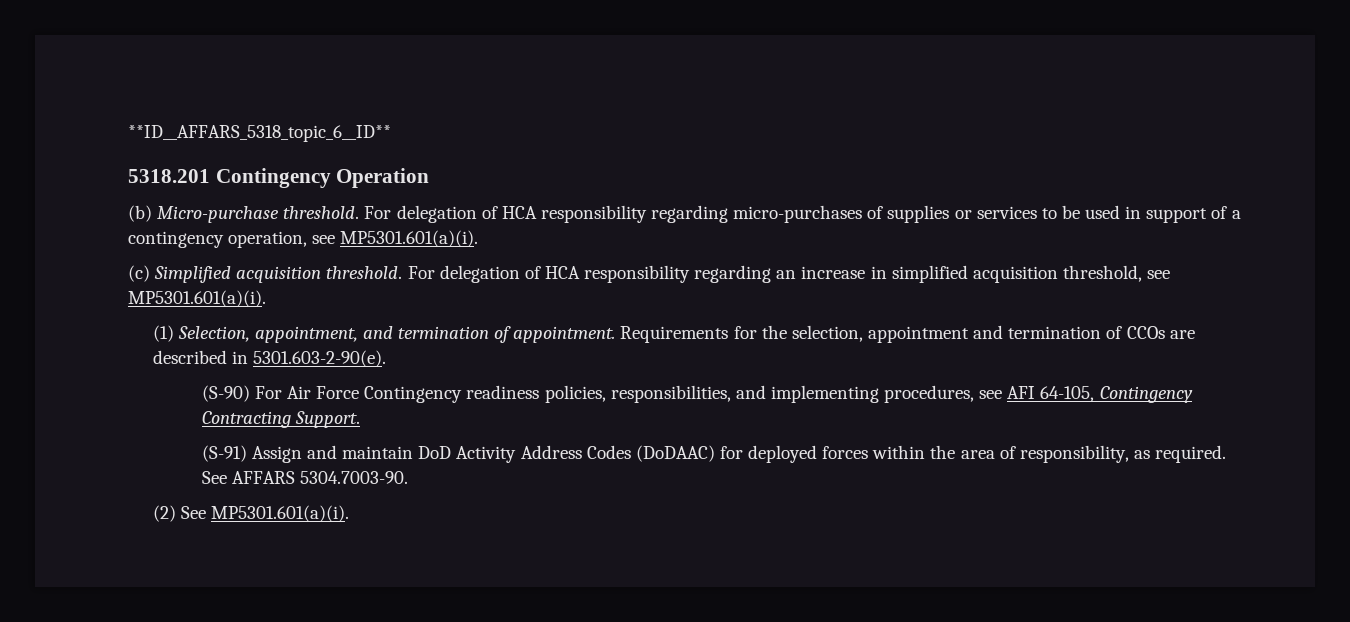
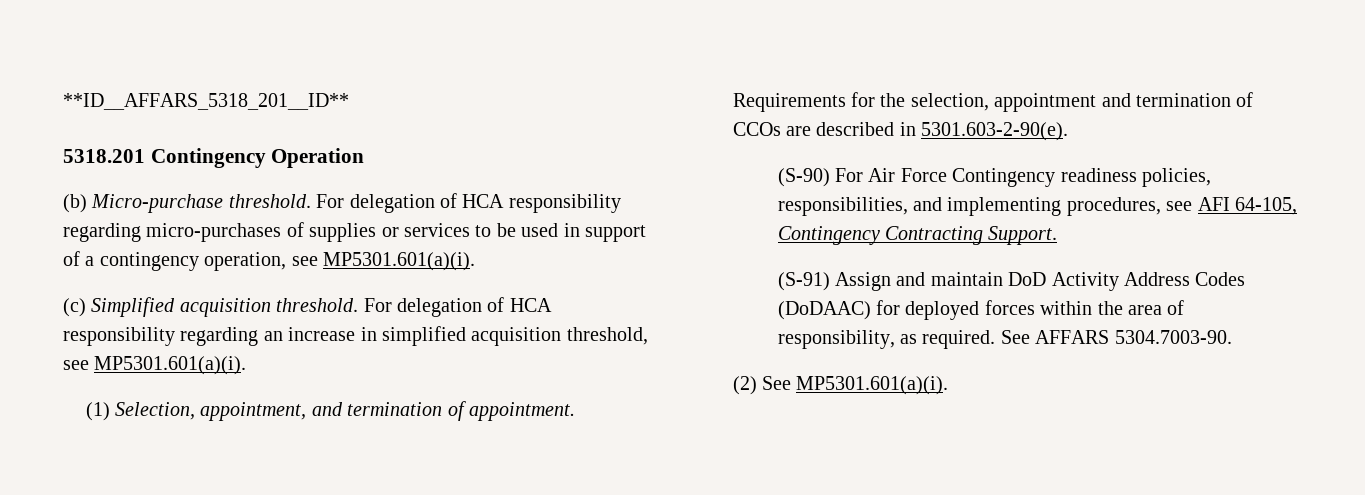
[128,125,391,142] **ID__AFFARS_5318_topic_6__ID** -> [63,93,349,110] **ID__AFFARS_5318_201__ID**

